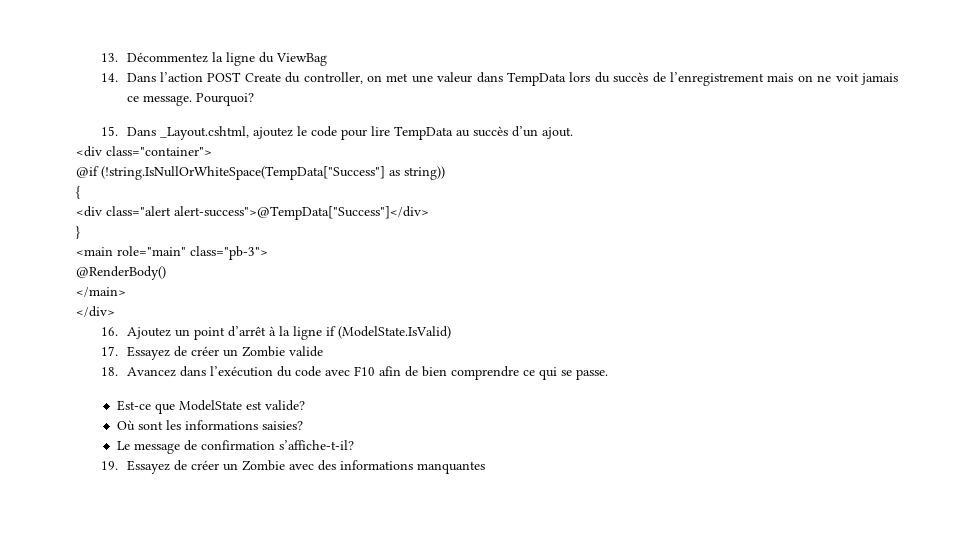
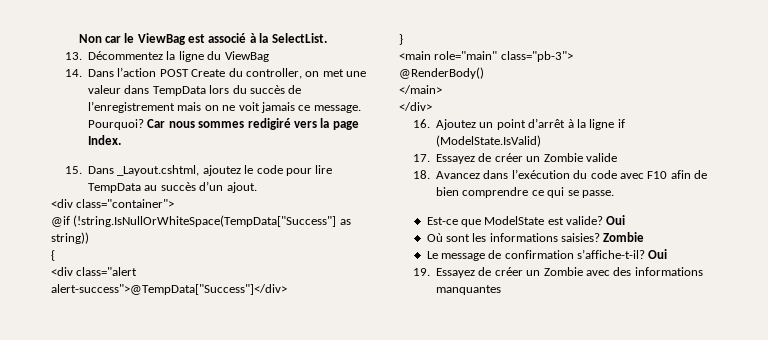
(101, 57) none -> [78,33,327,45] Non car le ViewBag est associé à la SelectList. //
(254, 99) none -> [147,118,359,130] [88,135,122,145] Car nous sommes redigiré vers la page Index.
(305, 405) none -> [606,215,626,225] Oui
(303, 425) none -> [603,232,645,242] Zombie
(354, 445) none -> [648,249,668,259] Oui

